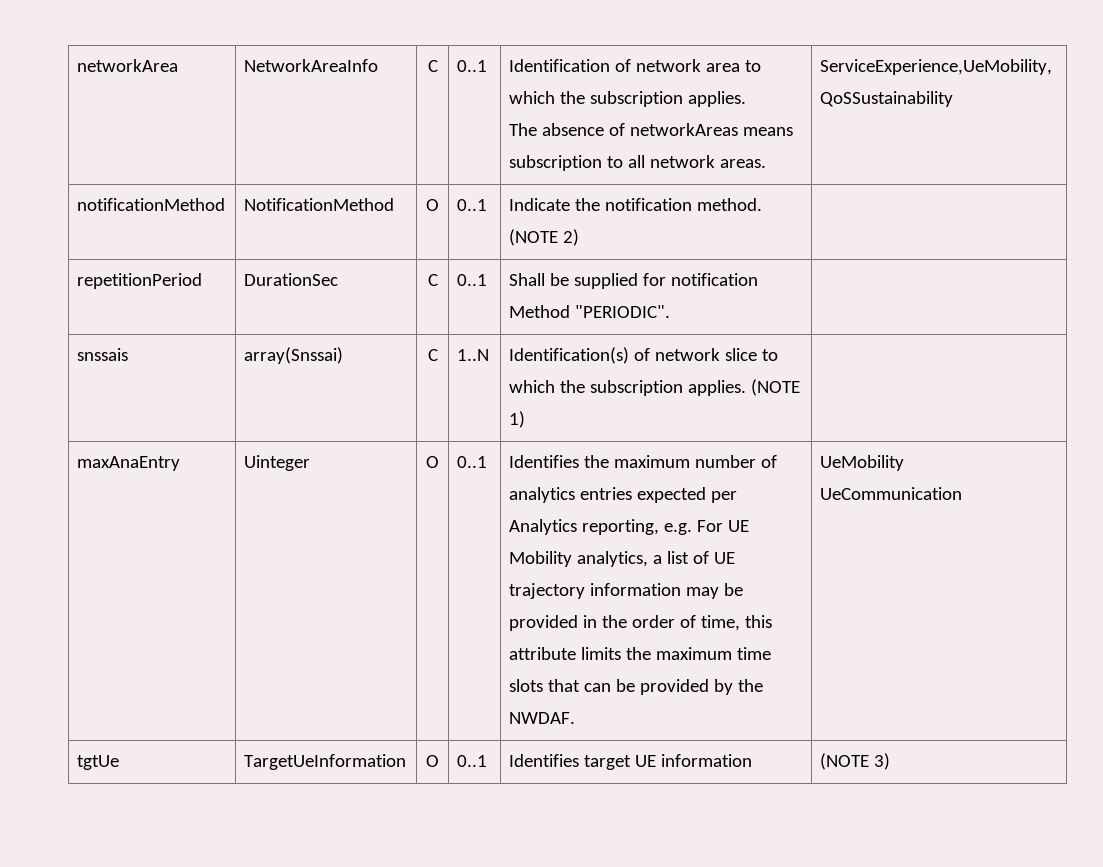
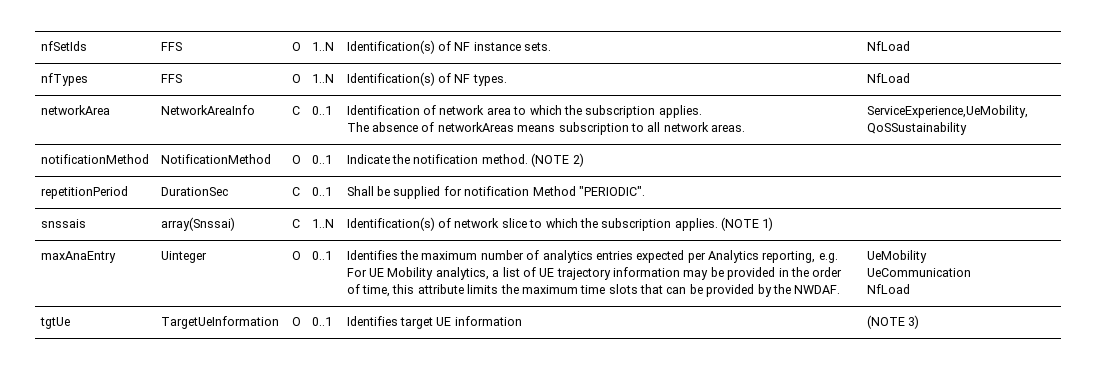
(77, 65) none -> [40,41,87,51] [160,42,182,51] [291,42,301,51] [311,42,334,51] [346,40,552,54] [866,41,910,51] [40,73,88,86] [160,74,182,83] [291,74,301,83] [311,74,334,83] [346,72,507,86] [866,73,910,83] nfSetIds | FFS | O | 1..N | Identification(s) of NF instance sets. | NfLoad // nfTypes | FFS | O | 1..N | Identification(s) of NF types. | NfLoad //
(963, 493) none -> [866,284,910,294] // NfLoad

